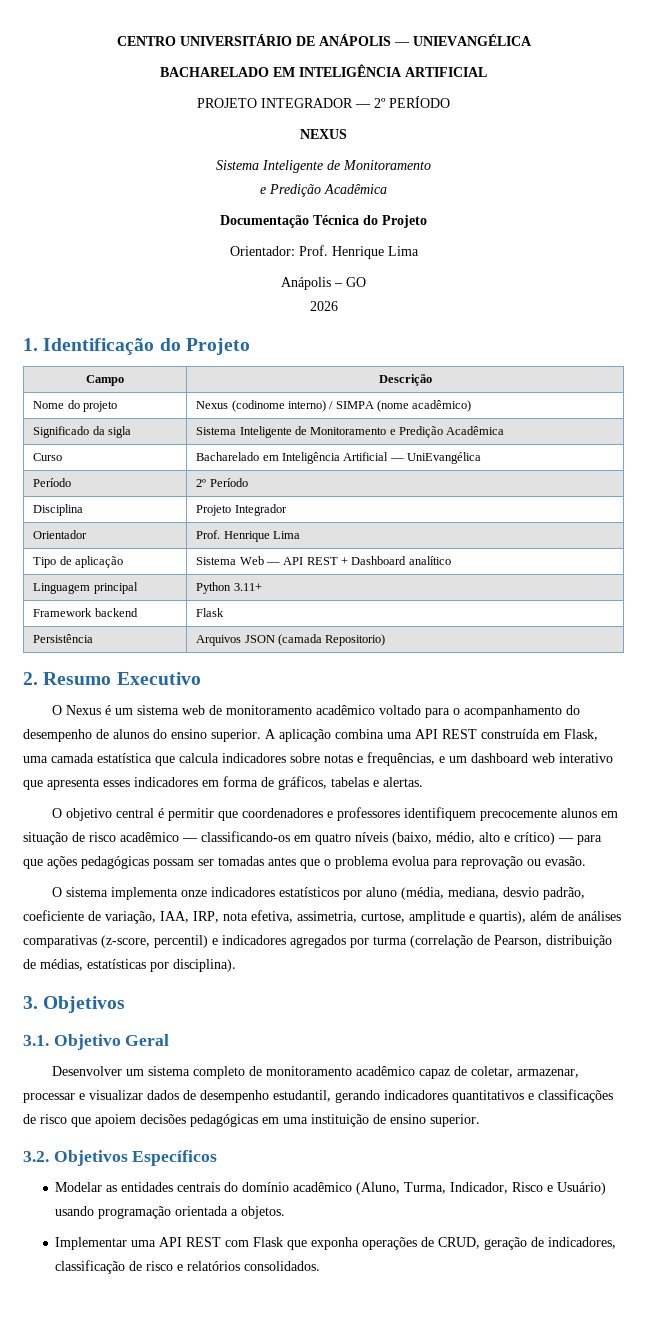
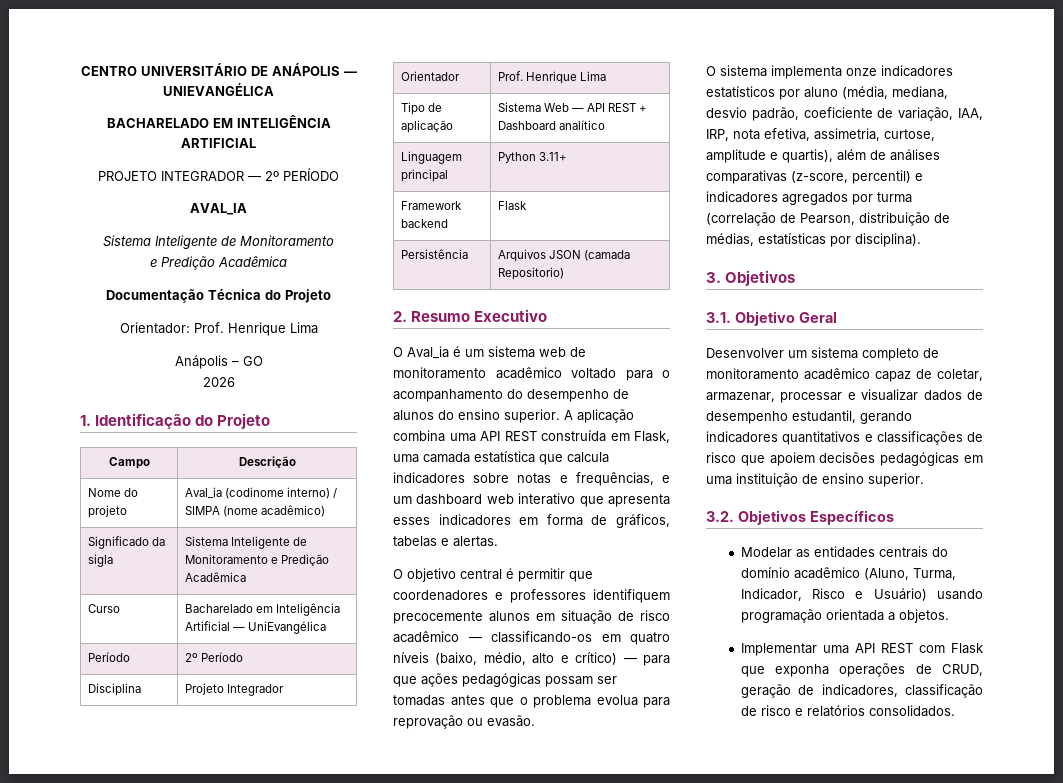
[300,129,347,139] NEXUS -> [190,203,247,215] AVAL_IA
[196,401,229,409] Nexus -> [184,487,222,498] Aval_ia
[65,705,101,715] Nexus -> [407,346,449,359] Aval_ia

